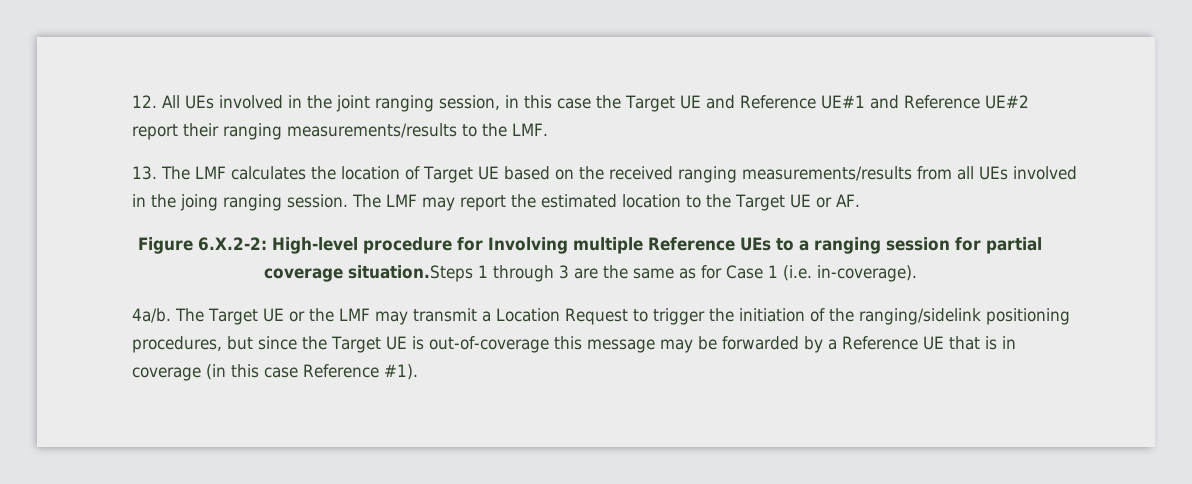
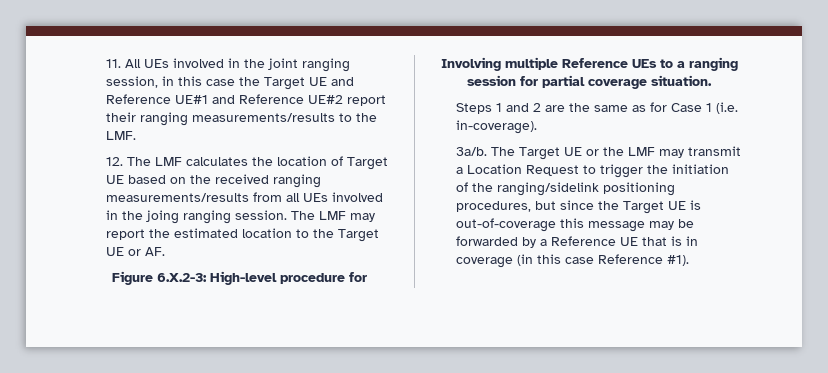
[131,95,157,108] 12. -> [106,59,122,68] 11.
[131,166,157,180] 13. -> [106,157,124,166] 12.
[198,237,267,251] 6.X.2-2: -> [156,273,207,282] 6.X.2-3:
[347,265,569,282] situation.Steps 1 through 3 -> [651,75,712,86] [456,103,542,114] situation. // Steps 1 and 2
[131,308,171,323] 4a/b. -> [456,147,488,156] 3a/b.

